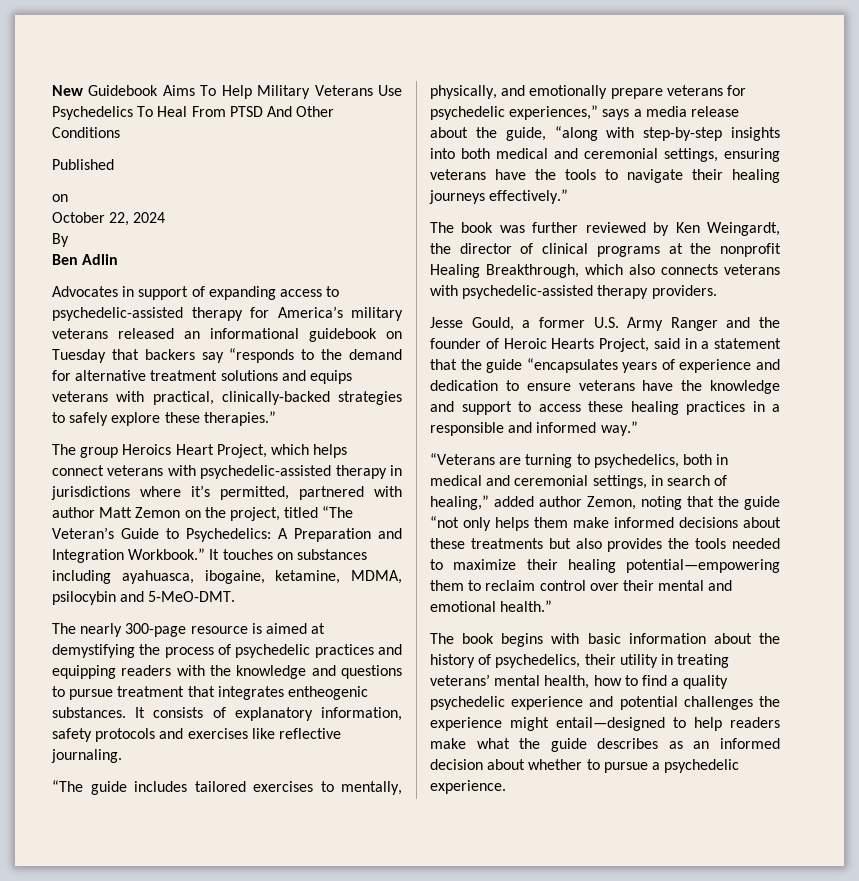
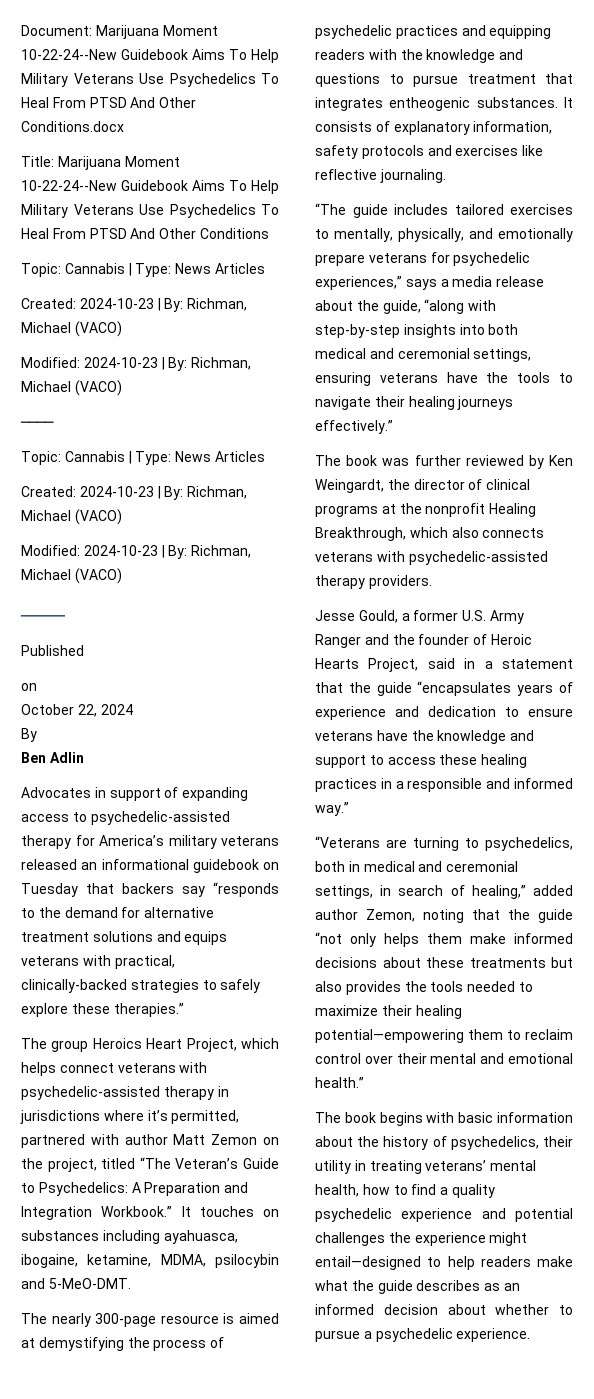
[52,85,83,96] New -> [21,25,218,39] [21,49,279,63] [21,73,279,87] [21,97,197,108] [21,121,124,132] [21,156,180,170] [21,180,117,191] Document: Marijuana Moment 10-22-24--New Guidebook Aims To Help Military Veterans Use Psychedelics To Heal From PTSD And Other Conditions.docx // Title: Marijuana Moment 10-22-24--New
(120, 132) none -> [21,263,265,277] [21,298,248,312] [21,321,122,337] [21,357,252,371] [21,380,122,396] [20,421,54,427] [21,451,265,465] [21,486,248,500] [21,509,122,525] [21,545,252,559] [21,568,122,584] [20,615,66,622] // Topic: Cannabis | Type: News Articles // Created: 2024-10-23 | By: Richman, Michael (VACO) // Modified: 2024-10-23 | By: Richman, Michael (VACO) // ──── // Topic: Cannabis | Type: News Articles // Created: 2024-10-23 | By: Richman, Michael (VACO) // Modified: 2024-10-23 | By: Richman, Michael (VACO) // ────

